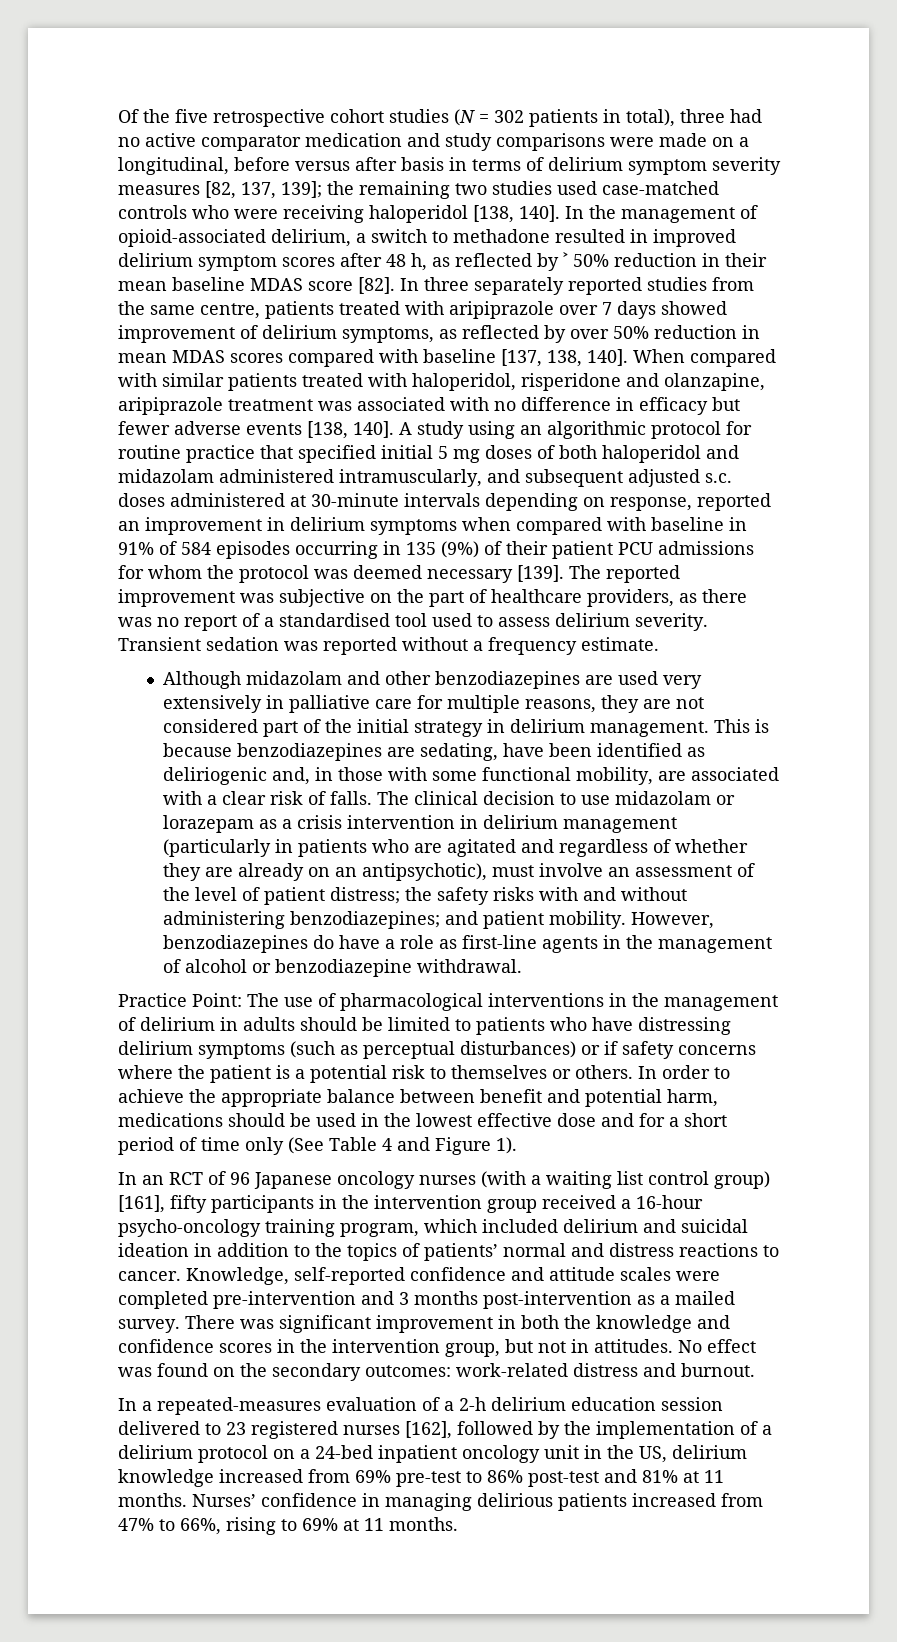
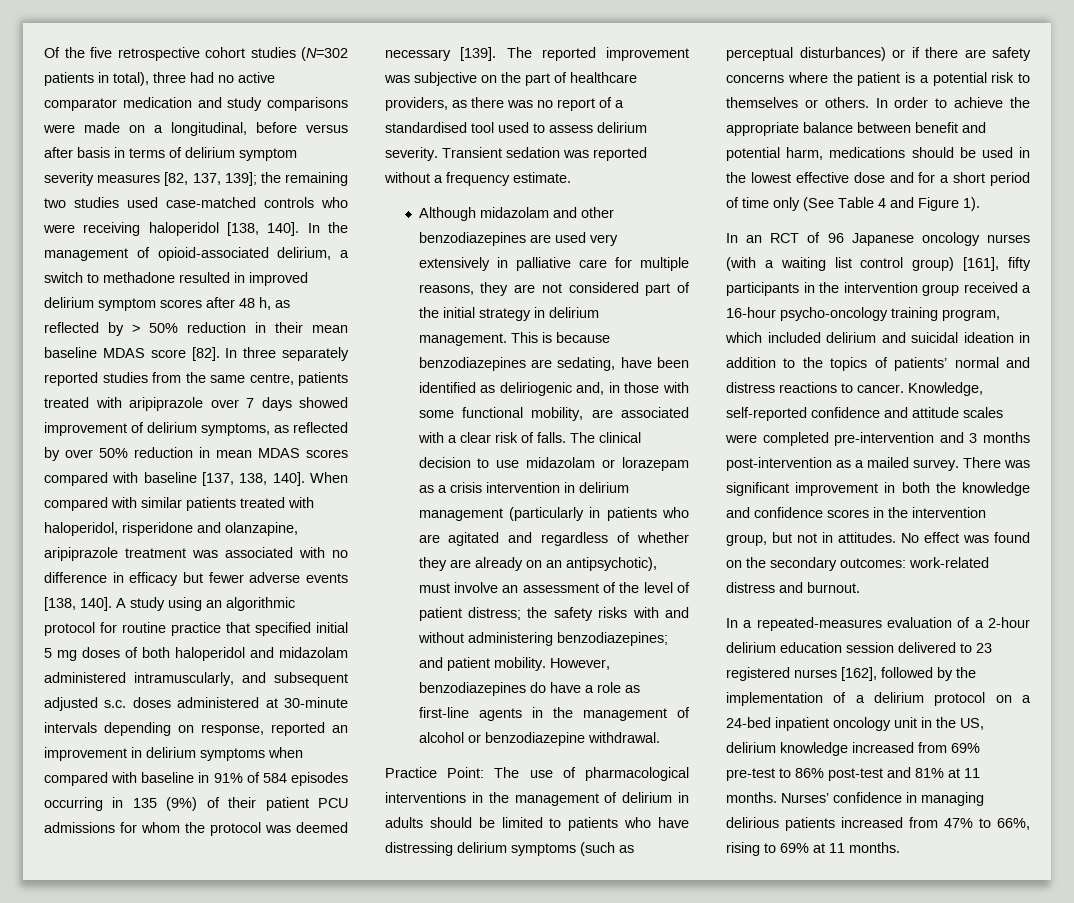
[454,109,524,126] (N = 302 -> [301,47,348,61] (N=302
(618, 1048) none -> [925,47,986,58] there are
[459,1397,486,1411] 2-h -> [988,617,1030,628] 2-hour

